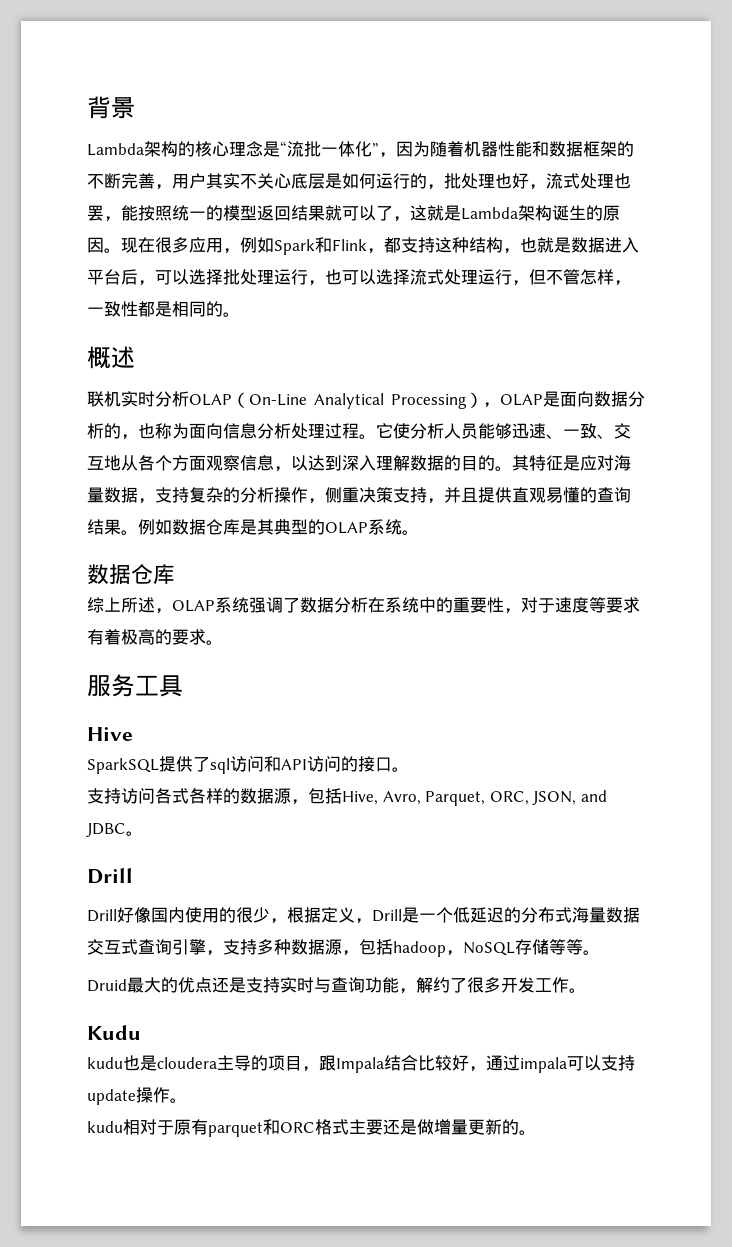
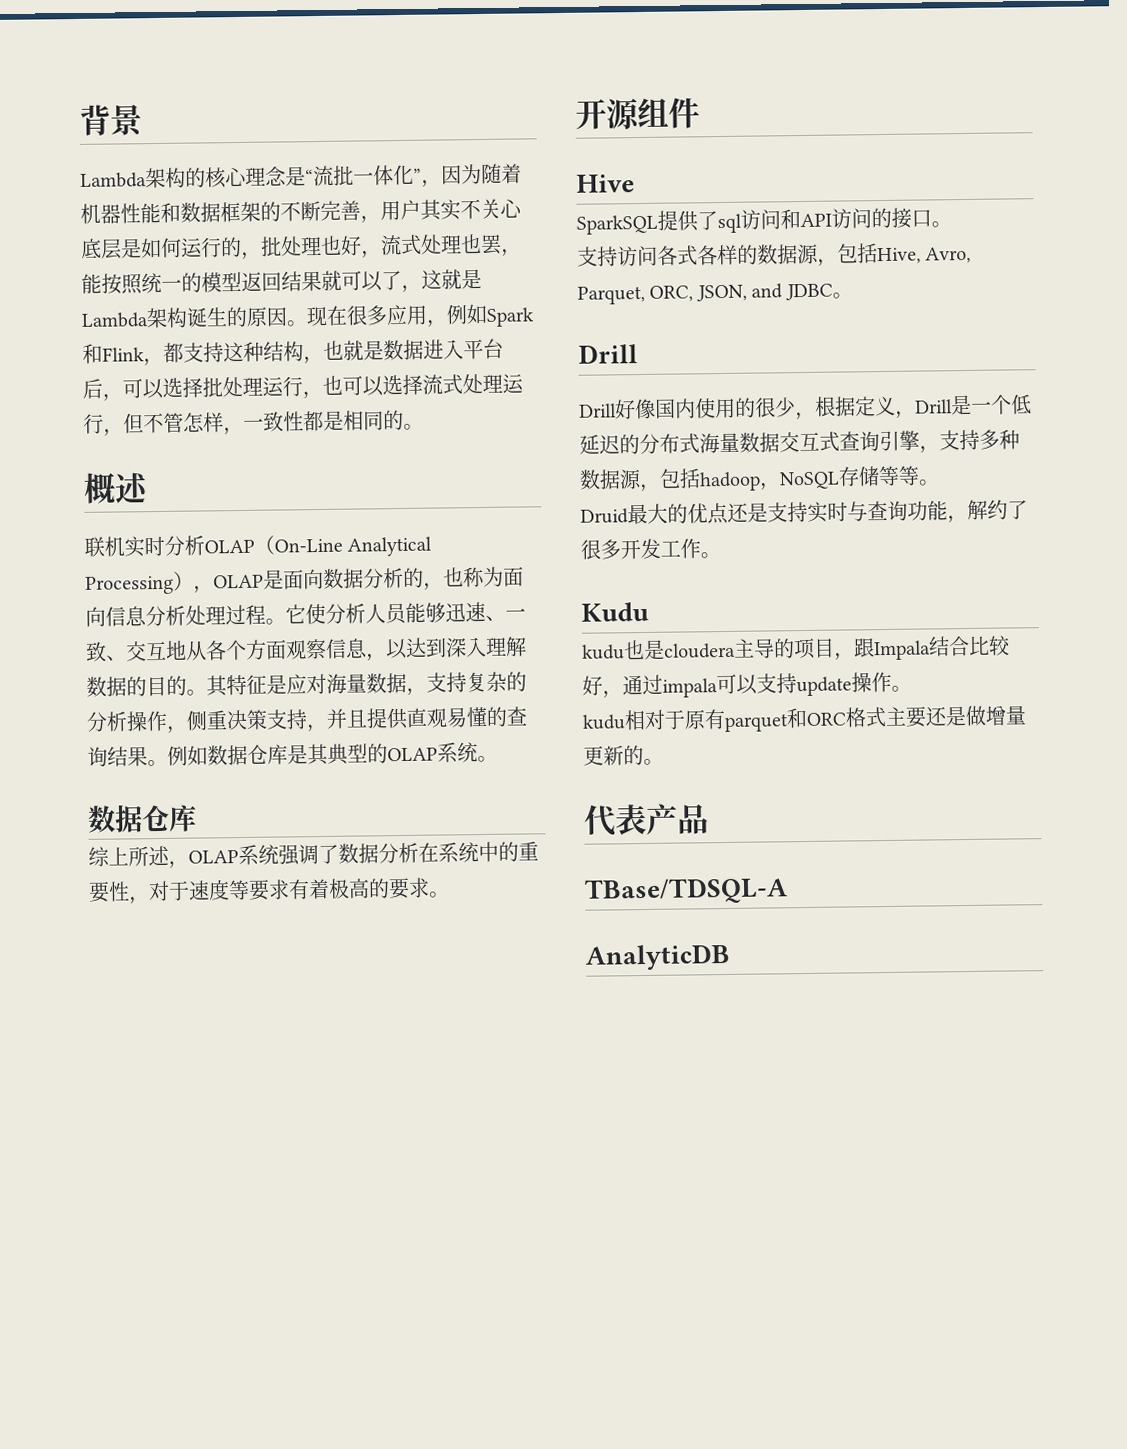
[87,674,183,697] 服务工具 -> [575,97,700,130] 开源组件
(536, 1132) none -> [583,803,709,837] [584,877,788,905] [585,943,731,971] // 代表产品 // TBase/TDSQL-A // AnalyticDB

